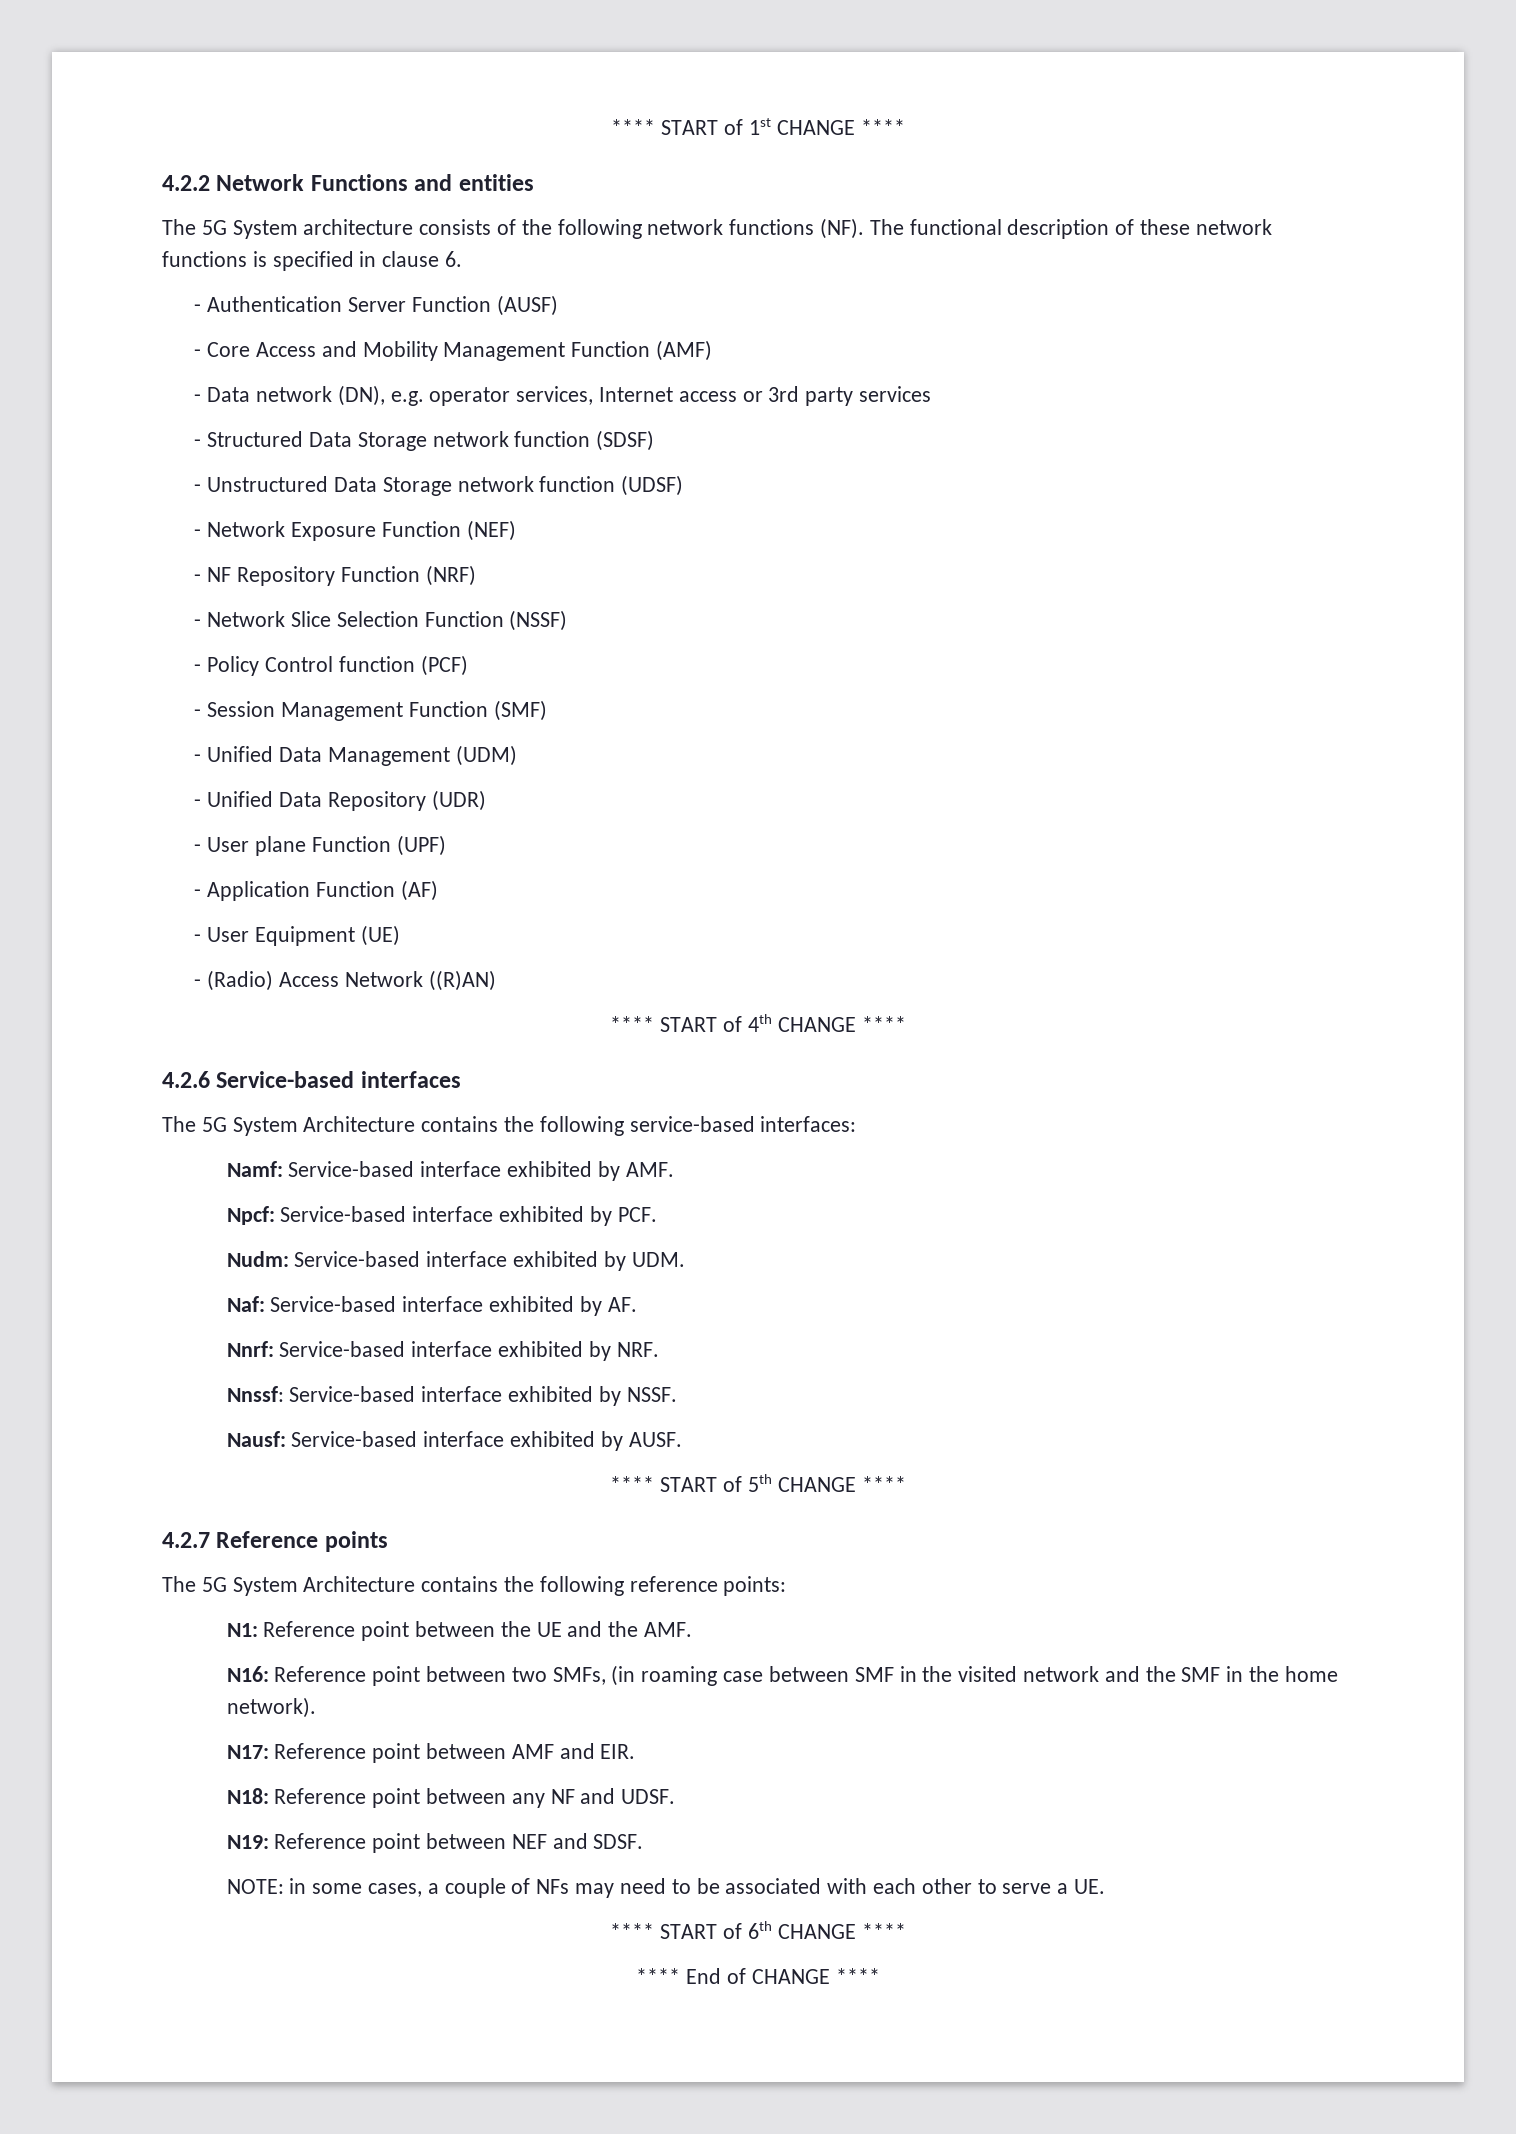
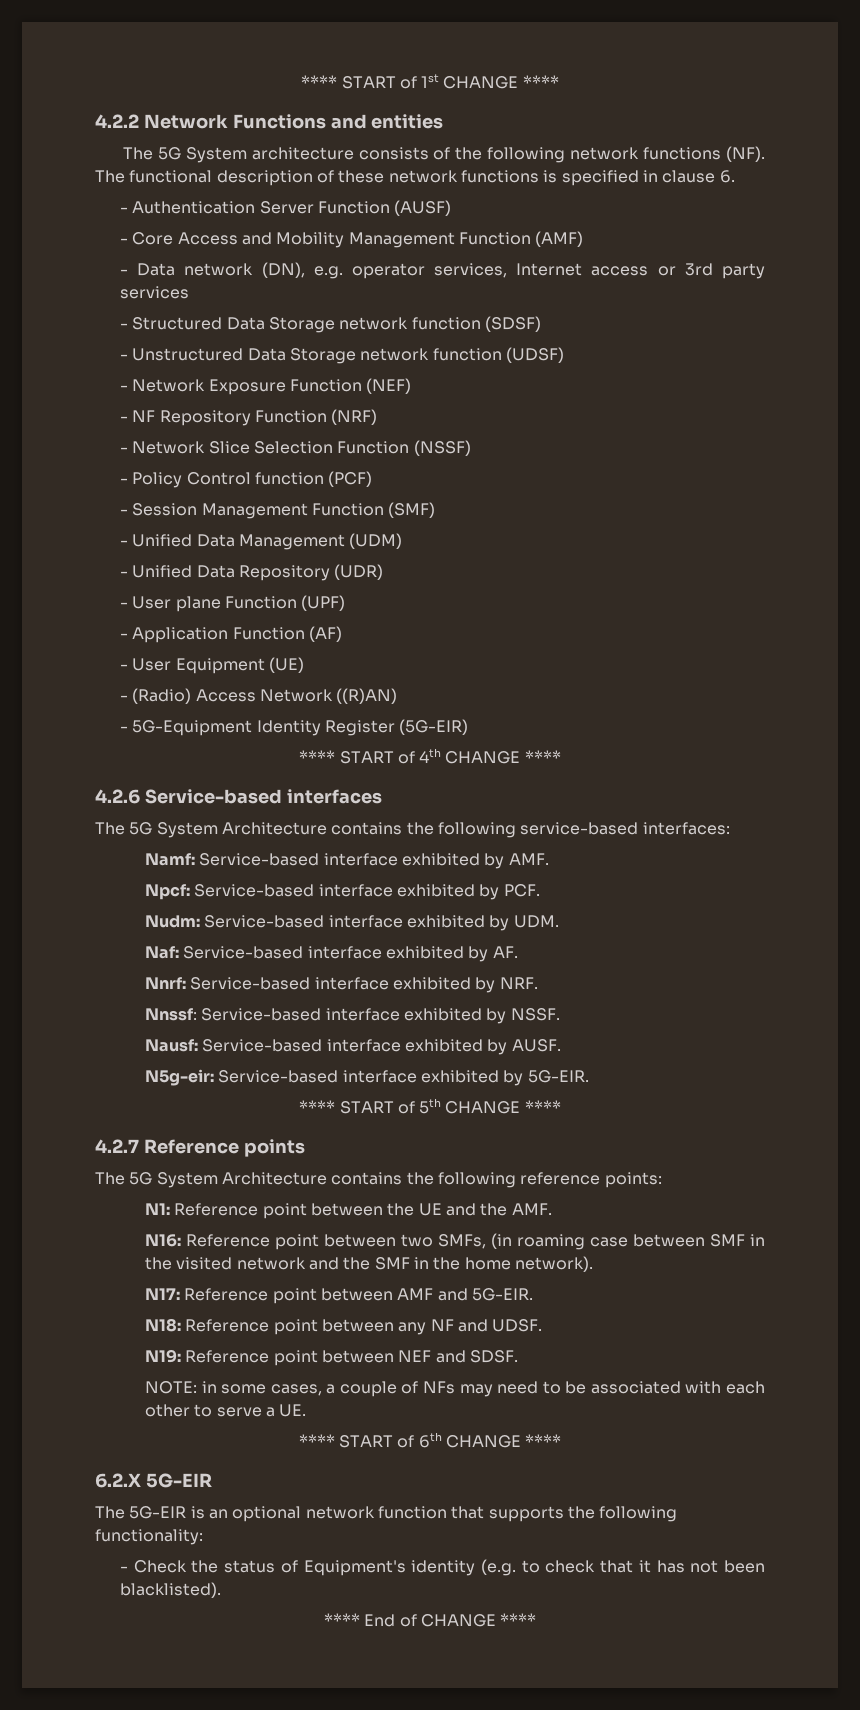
(496, 980) none -> [120,719,469,736] // - 5G-Equipment Identity Register (5G-EIR)
(682, 1439) none -> [145,1069,589,1086] // N5g-eir: Service-based interface exhibited by 5G-EIR.
[600,1744,636,1759] EIR. -> [471,1288,533,1301] 5G-EIR.
(906, 1931) none -> [95,1473,212,1488] [95,1506,678,1522] [95,1529,203,1545] [120,1559,765,1576] [120,1582,222,1598] // 6.2.X 5G-EIR // The 5G-EIR is an optional network function that supports the following functionality: // - Check the status of Equipment's identity (e.g. to check that it has not been blacklisted).

